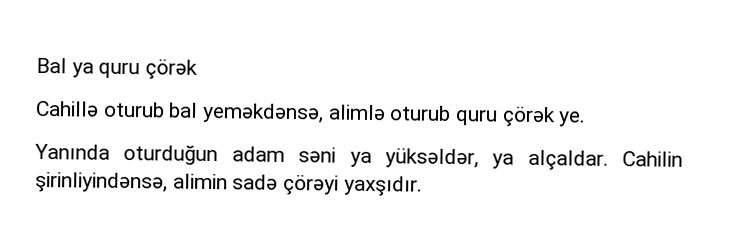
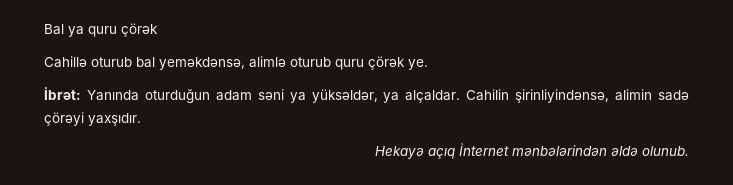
(587, 119) none -> [44,87,81,100] İbrət:
(423, 186) none -> [375,143,689,159] // Hekayə açıq İnternet mənbələrindən əldə olunub.

